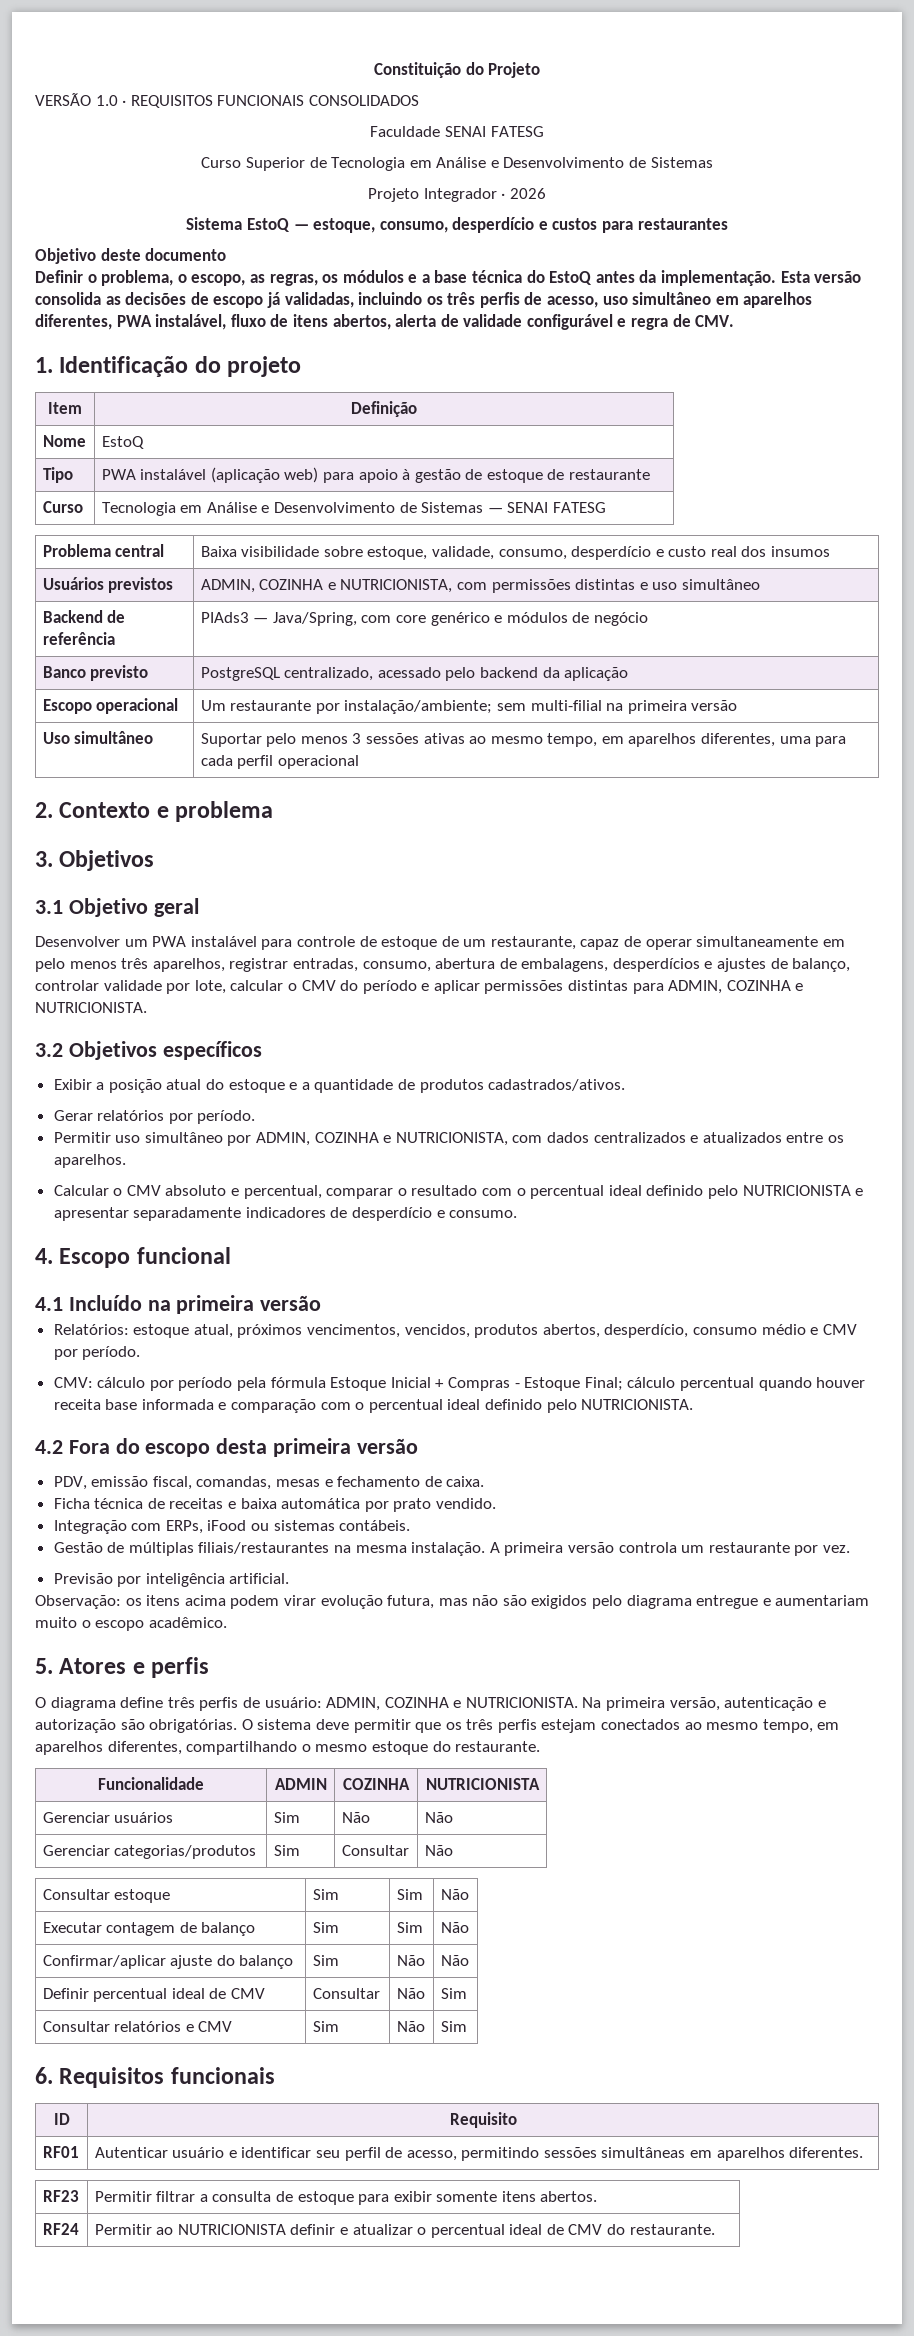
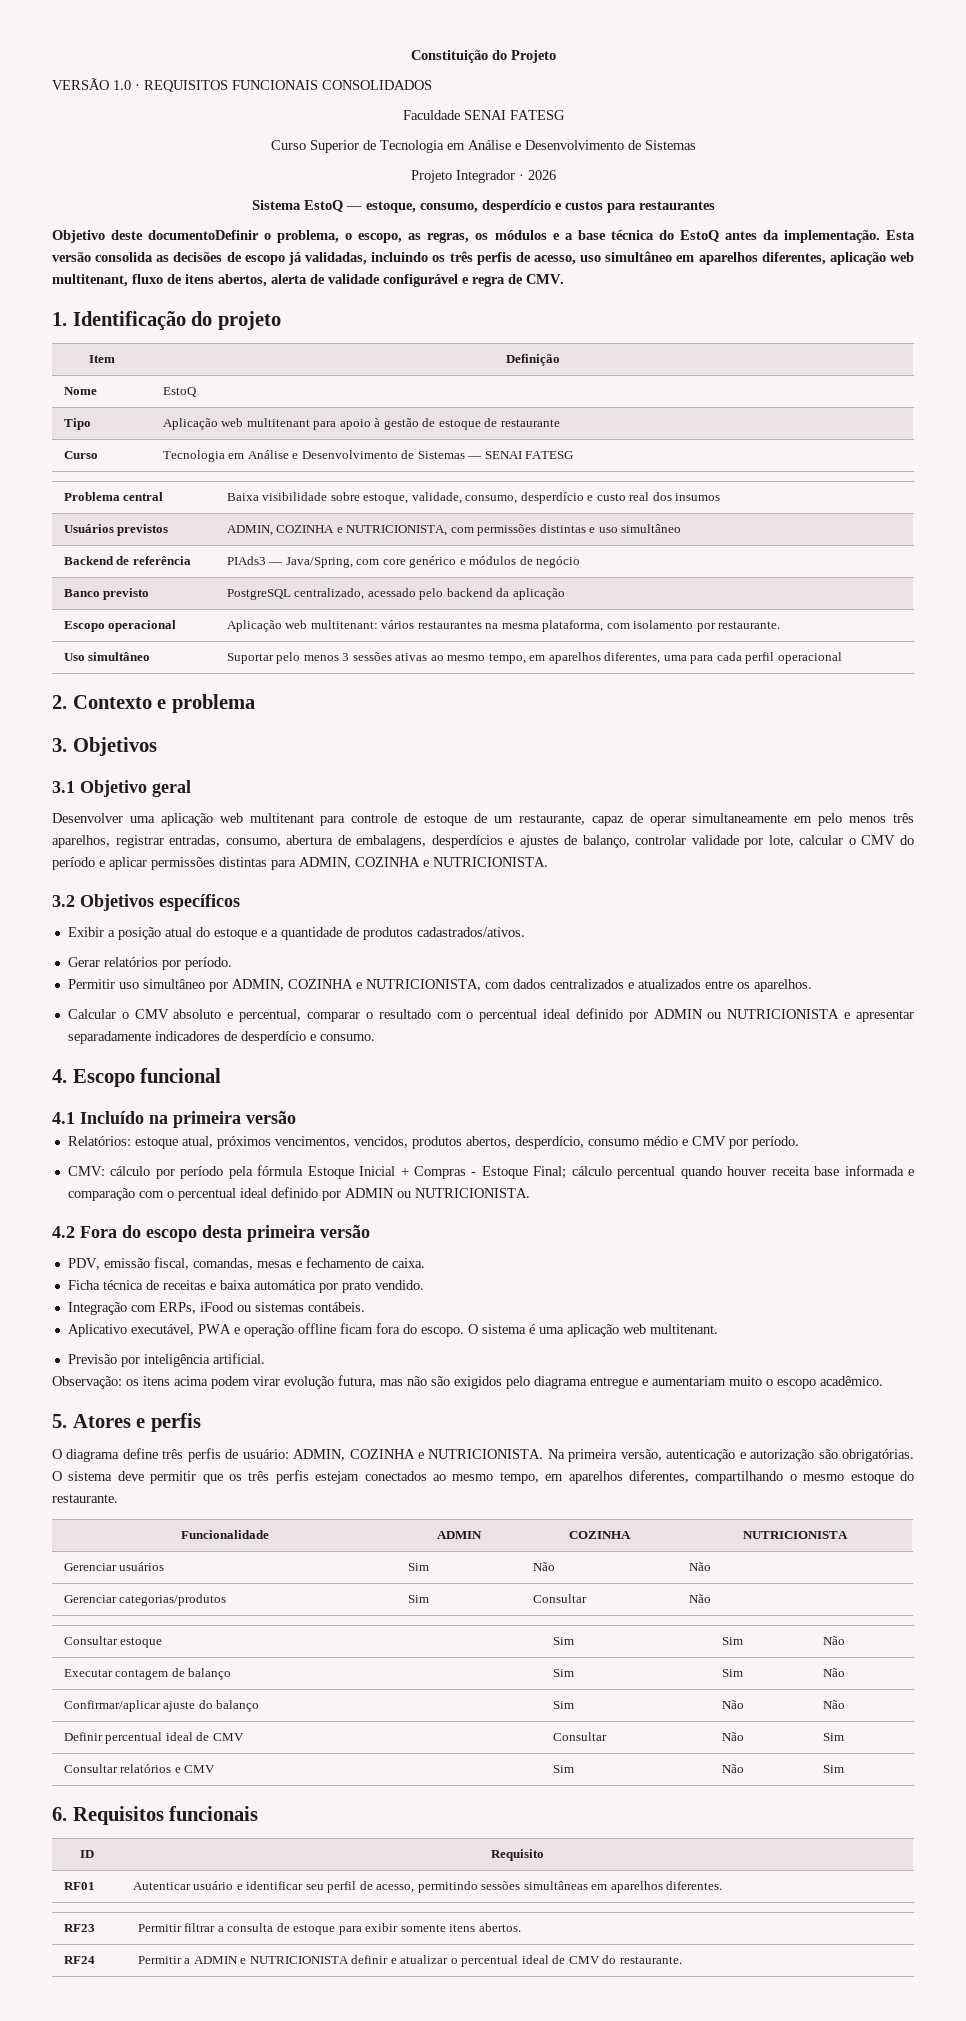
[145,248,227,261] [35,270,83,283] documento // Definir -> [148,230,260,240] documentoDefinir
[116,314,227,330] PWA instalável, -> [829,252,914,265] [52,274,128,287] aplicação web multitenant,
[101,467,319,483] PWA instalável (aplicação web) -> [162,418,310,430] Aplicação web multitenant
[200,700,738,714] Um restaurante por instalação/ambiente; sem multi-filial na primeira versão -> [226,620,781,632] Aplicação web multitenant: vários restaurantes na mesma plataforma, com isolamento por restaurante.
[124,936,257,947] um PWA instalável -> [129,813,314,826] uma aplicação web multitenant
[707,1185,738,1199] pelo -> [628,1009,722,1022] por ADMIN ou
[546,1399,577,1413] pelo -> [321,1188,411,1201] por ADMIN ou
[53,1542,850,1556] Gestão de múltiplas filiais/restaurantes na mesma instalação. A primeira versão controla um restaurante por vez. -> [67,1323,718,1337] Aplicativo executável, PWA e operação offline ficam fora do escopo. O sistema é uma aplicação web multitenant.
[156,2227,174,2235] ao -> [184,1956,247,1964] a ADMIN e

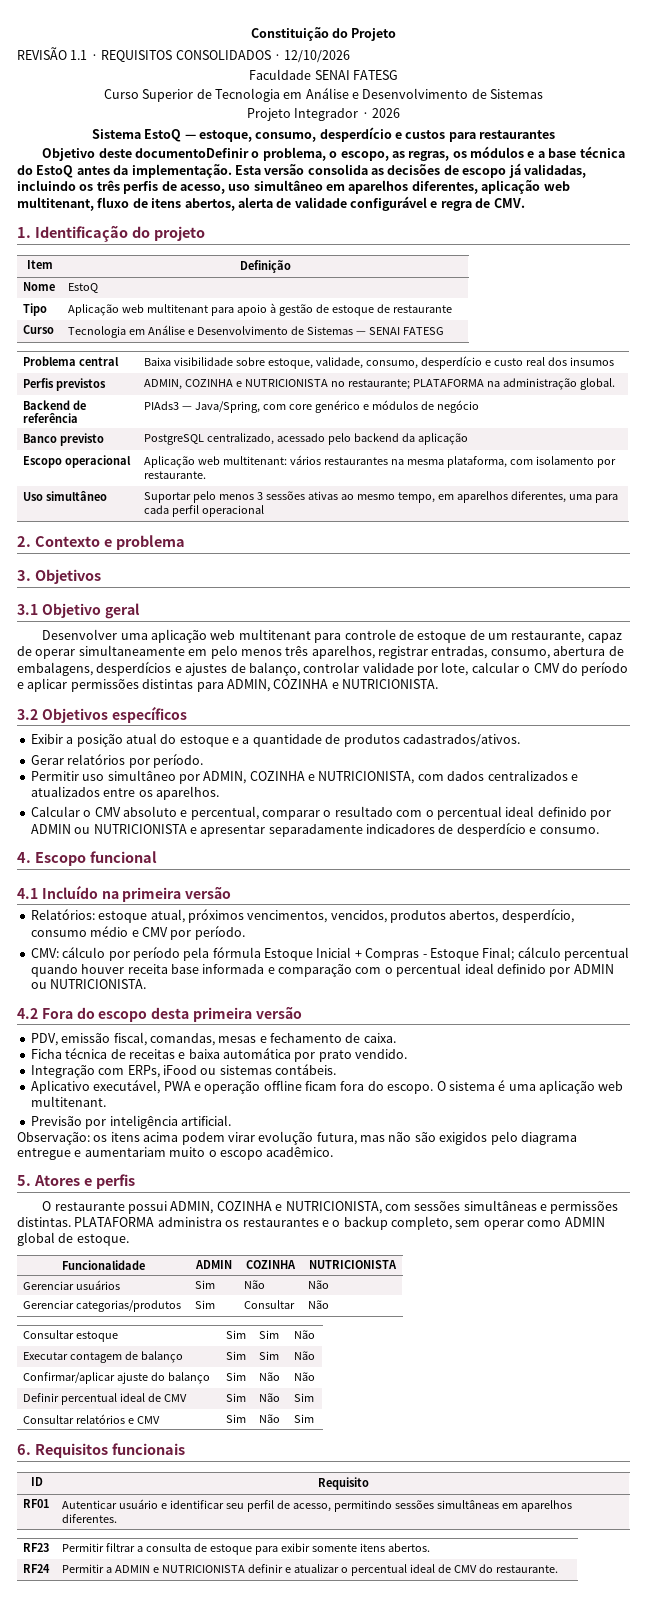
[52,78,131,90] VERSÃO 1.0 -> [17,47,88,60] REVISÃO 1.1
[232,80,318,90] FUNCIONAIS -> (173, 56) none
(432, 85) none -> [273,50,351,63] · 12/10/2026
[63,524,114,533] Usuários -> [23,378,55,388] Perfis
[346,524,682,536] NUTRICIONISTA, com permissões distintas e uso simultâneo -> [245,378,615,390] NUTRICIONISTA no restaurante; PLATAFORMA na administração global.
[66,1448,915,1462] [52,1470,914,1484] [52,1494,118,1503] diagrama define três perfis de usuário: ADMIN, COZINHA e NUTRICIONISTA. Na primeira versão, autenticação e autorização são obrigatórias. O sistema deve permitir que os três perfis estejam conectados ao mesmo tempo, em aparelhos diferentes, compartilhando o mesmo estoque do restaurante. -> [54,1200,619,1214] [17,1216,605,1230] [17,1232,129,1246] restaurante possui ADMIN, COZINHA e NUTRICIONISTA, com sessões simultâneas e permissões distintas. PLATAFORMA administra os restaurantes e o backup completo, sem operar como ADMIN global de estoque.
[552,1732,607,1741] Consultar -> [226,1393,247,1402] Sim

